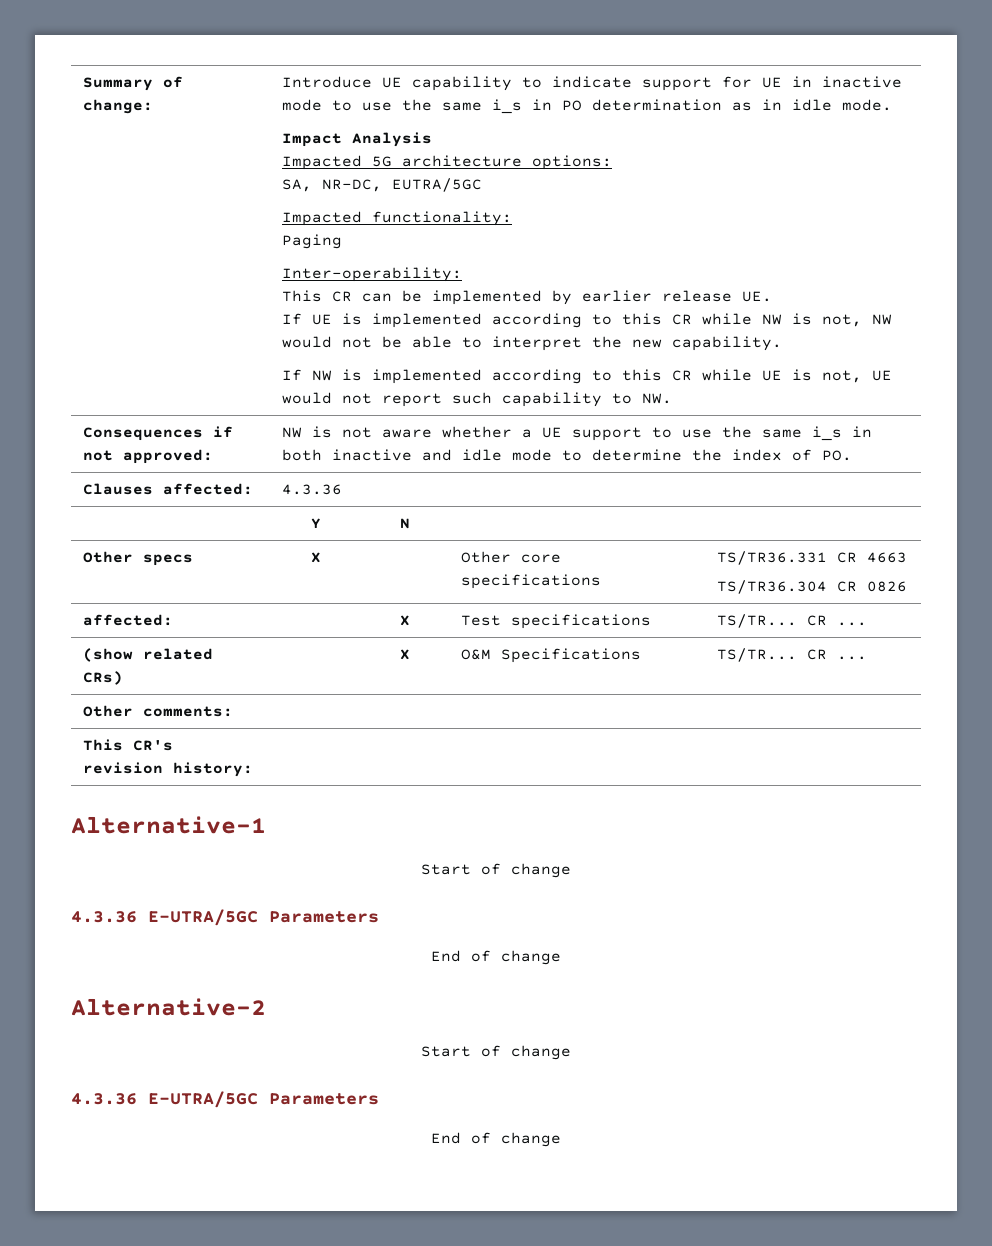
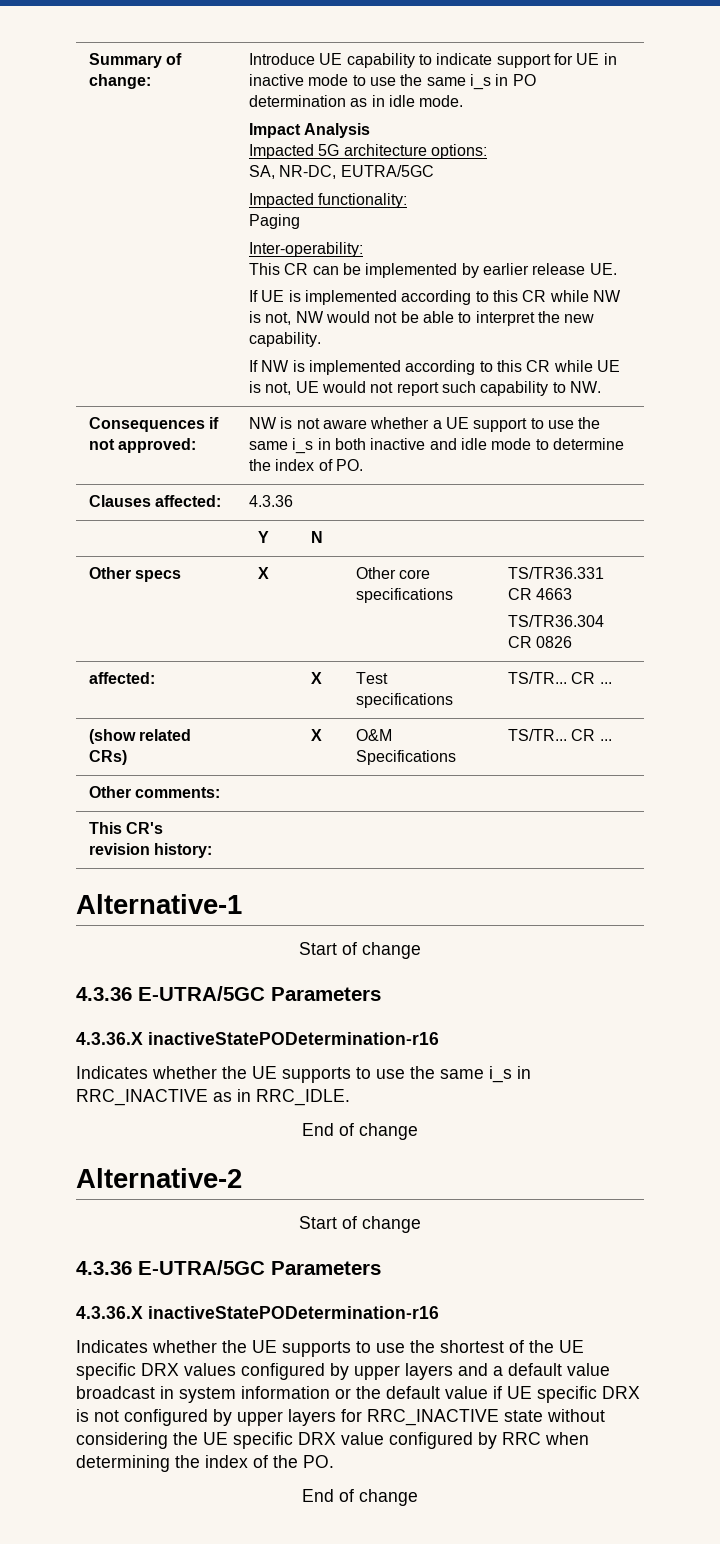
(379, 917) none -> [76,1032,439,1045] [76,1066,531,1083] [76,1089,350,1106] // 4.3.36.X inactiveStatePODetermination-r16 // Indicates whether the UE supports to use the same i_s in RRC_INACTIVE as in RRC_IDLE.
(379, 1099) none -> [76,1306,439,1319] [76,1340,584,1357] [76,1363,610,1380] [76,1386,640,1403] [76,1409,605,1426] [76,1432,589,1449] [76,1455,334,1472] // 4.3.36.X inactiveStatePODetermination-r16 // Indicates whether the UE supports to use the shortest of the UE specific DRX values configured by upper layers and a default value broadcast in system information or the default value if UE specific DRX is not configured by upper layers for RRC_INACTIVE state without considering the UE specific DRX value configured by RRC when determining the index of the PO.

